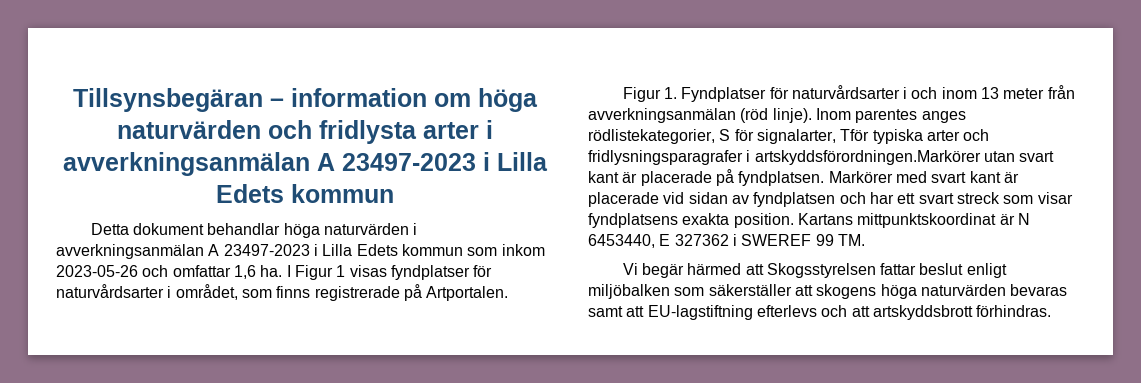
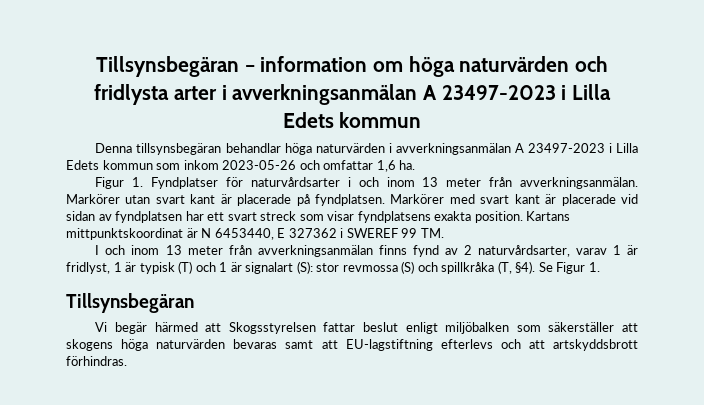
[90,223,204,235] Detta dokument -> [95,143,222,155] Denna tillsynsbegäran
[286,265,493,280] [56,284,509,301] I Figur 1 visas fyndplatser för naturvårdsarter i området, som finns registrerade på Artportalen. -> (416, 165) none
[588,108,966,123] [588,129,990,144] [588,150,981,165] avverkningsanmälan (röd linje). Inom parentes anges rödlistekategorier, S för signalarter, Tför typiska arter och fridlysningsparagrafer i artskyddsförordningen.Markörer -> [520,177,639,189] [66,194,120,204] avverkningsanmälan. Markörer
[839,192,866,204] och -> (183, 217) none
(865, 240) none -> [95,245,638,257] [66,261,600,274] [66,293,194,313] // I och inom 13 meter från avverkningsanmälan finns fynd av 2 naturvårdsarter, varav 1 är fridlyst, 1 är typisk (T) och 1 är signalart (S): stor revmossa (S) och spillkråka (T, §4). Se Figur 1. // Tillsynsbegäran

